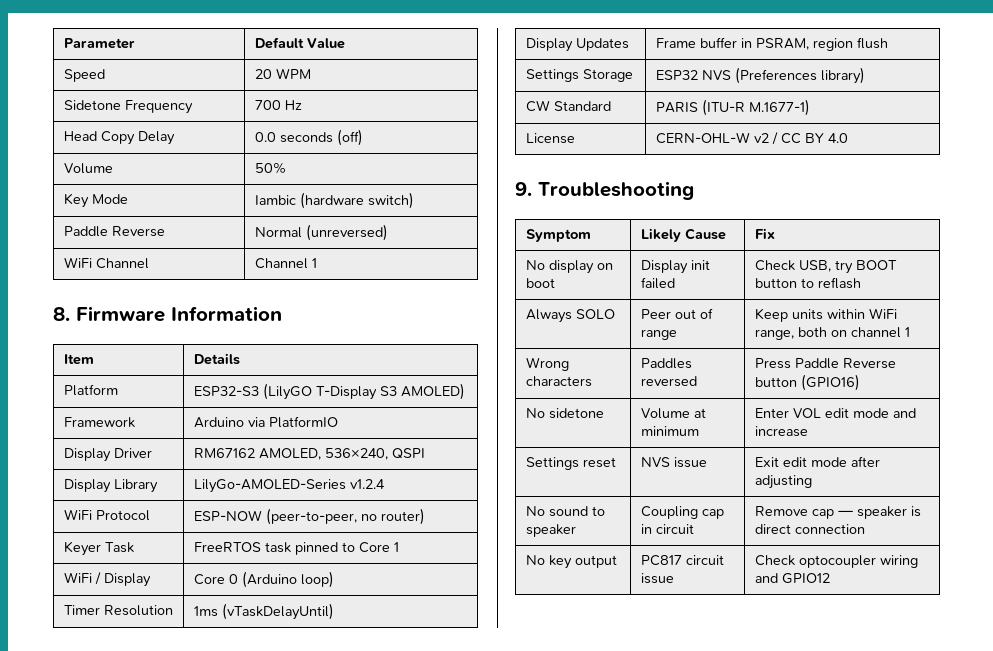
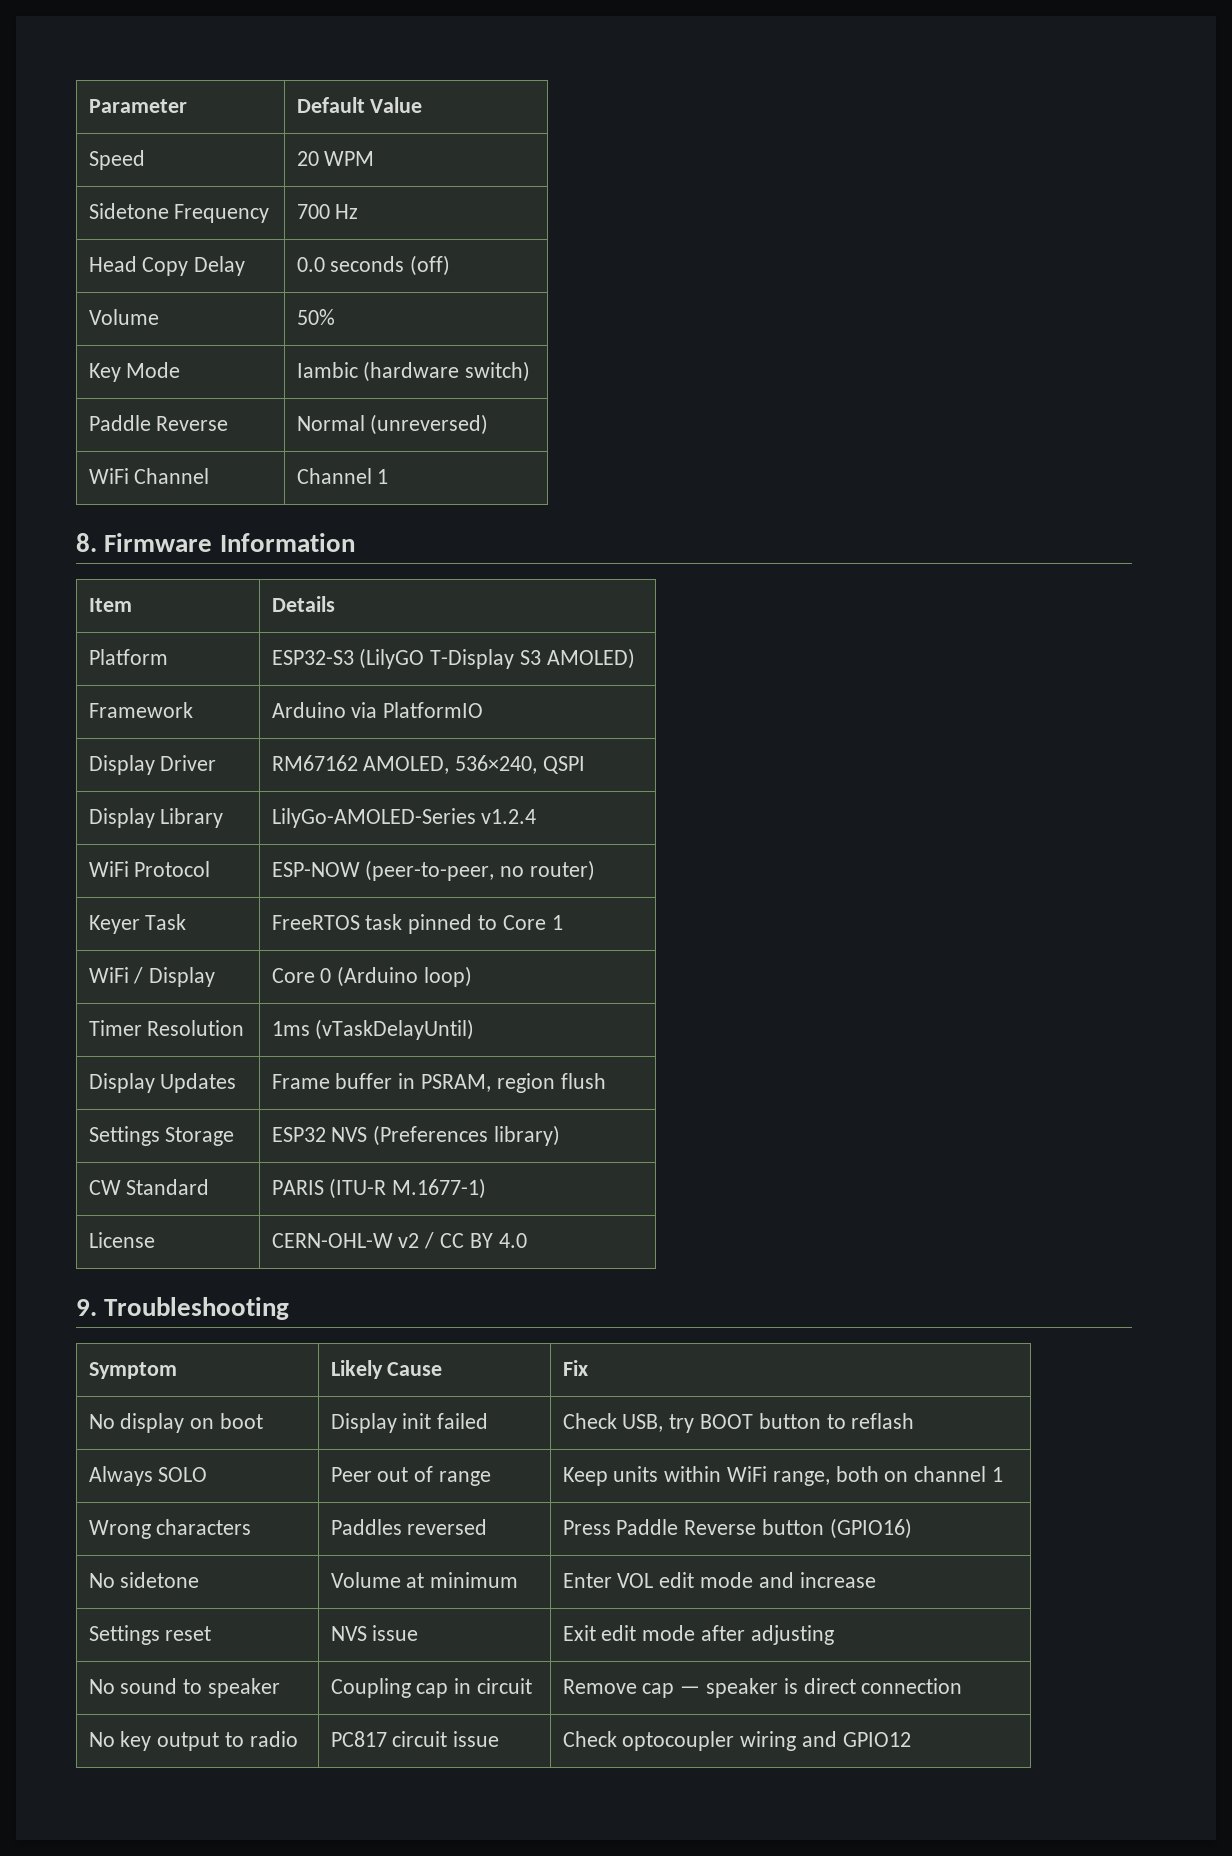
(617, 561) none -> [224,1731,298,1747] to radio

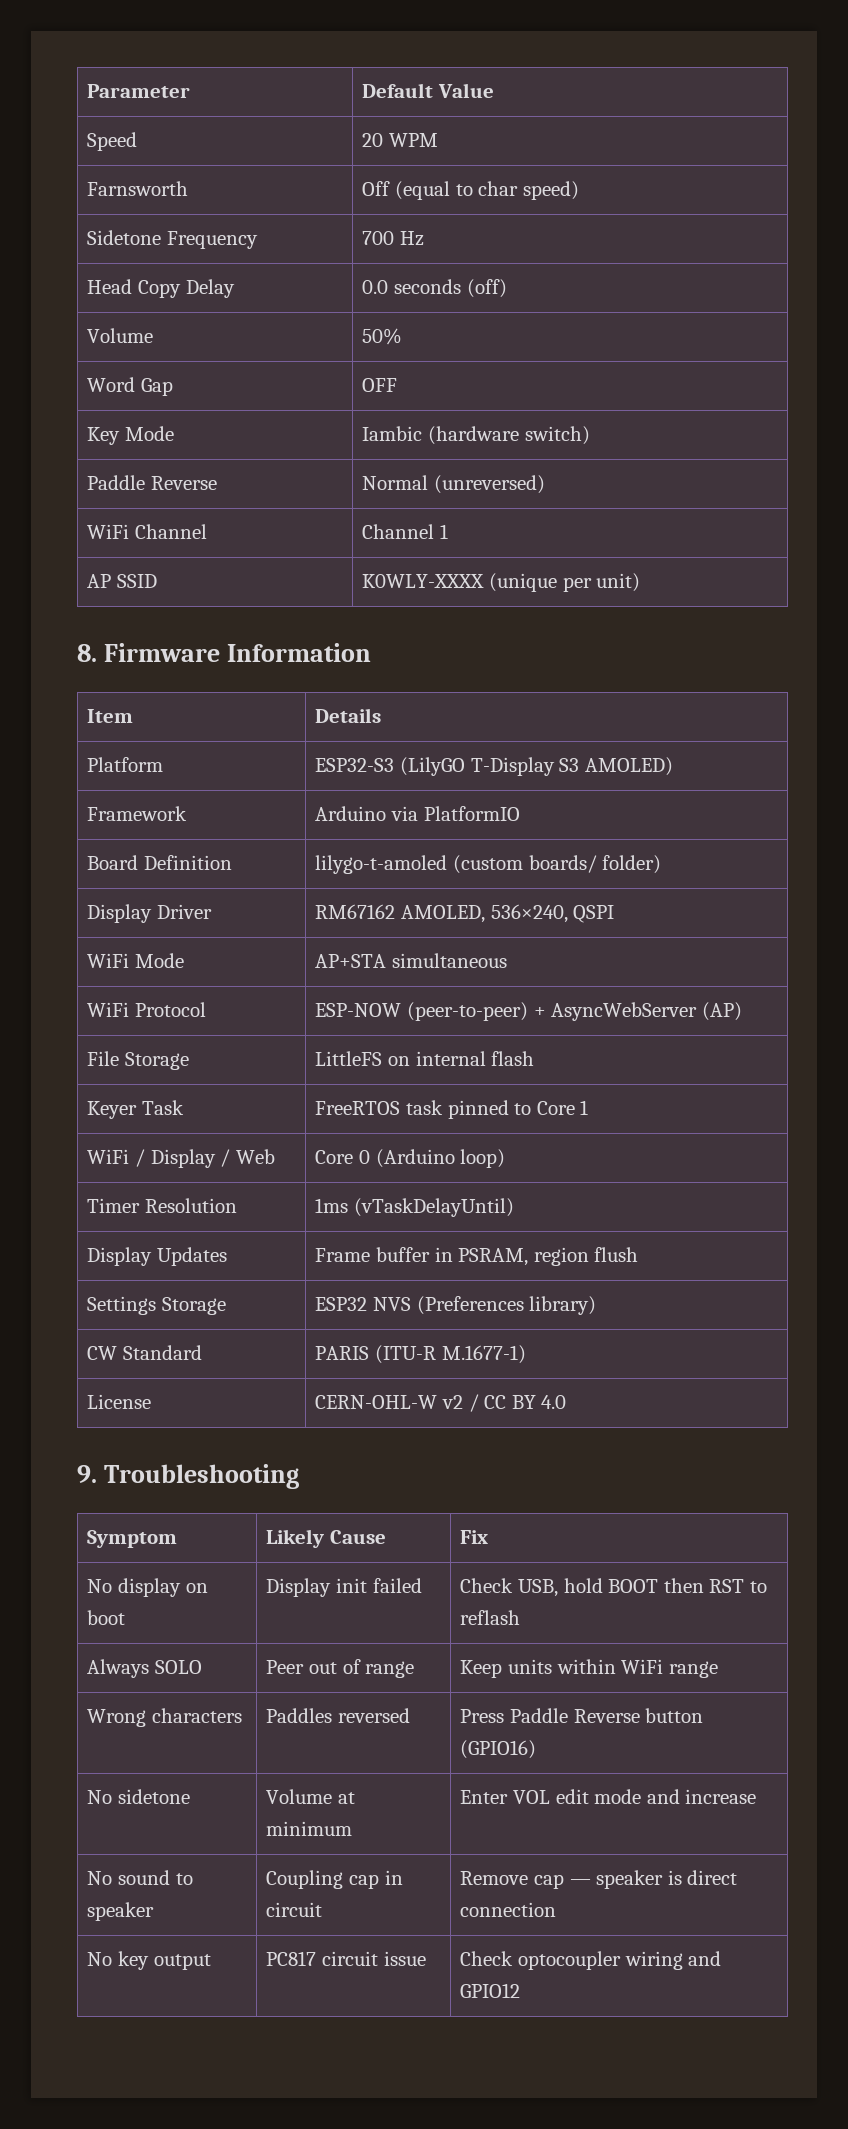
(375, 158) none -> [87,181,189,196] [362,181,579,200] // Farnsworth | Off (equal to char speed)
(335, 317) none -> [87,377,174,396] [362,378,398,392] // Word Gap | OFF
(389, 476) none -> [87,574,158,588] [362,573,641,592] // AP SSID | K0WLY-XXXX (unique per unit)
(484, 710) none -> [87,855,233,870] [315,855,662,874] // Board Definition | lilygo-t-amoled (custom boards/ folder)
[88,808,224,828] [271,808,537,828] Display Library | LilyGo-AMOLED-Series v1.2.4 -> [87,953,185,968] [315,953,508,968] WiFi Mode | AP+STA simultaneous
[365,860,595,881] (peer-to-peer, no router) -> [407,1002,742,1021] [87,1051,190,1070] [315,1051,535,1066] (peer-to-peer) + AsyncWebServer (AP) // File Storage | LittleFS on internal flash
(216, 977) none -> [220,1149,275,1167] / Web
[669,1413,821,1433] try BOOT button -> [563,1578,745,1593] hold BOOT then RST
[772,1466,1003,1486] range, both on channel 1 -> [668,1661,718,1678] range
[88,1625,212,1645] [330,1625,419,1641] [562,1625,834,1645] // Settings reset | NVS issue | Exit edit mode after adjusting -> (757, 1796) none
[224,1731,298,1747] to radio -> (211, 1962) none

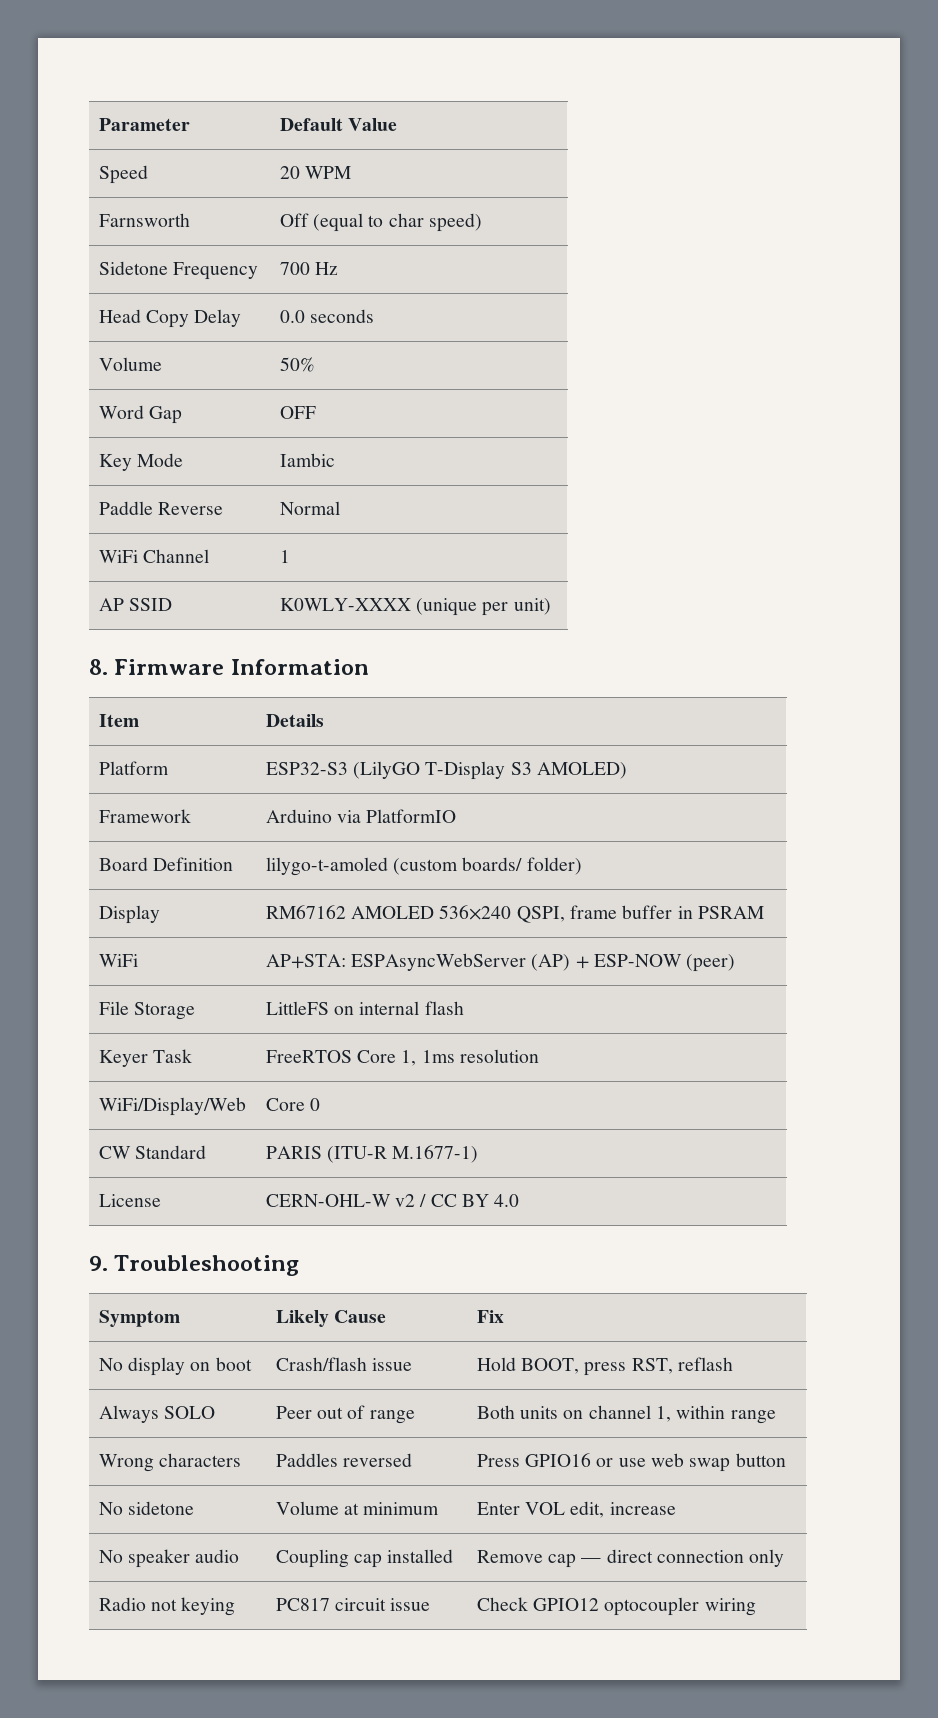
[466,279,507,298] (off) -> (375, 316) none
[428,426,590,445] (hardware switch) -> (335, 460) none
[434,475,546,494] (unreversed) -> (340, 508) none
[362,524,435,539] Channel -> (210, 556) none
[157,904,213,919] Driver -> (160, 914) none
[401,904,615,923] [87,953,185,968] [315,953,508,968] [87,1002,207,1017] [315,1002,742,1021] AMOLED, 536×240, QSPI // WiFi Mode | AP+STA simultaneous // WiFi Protocol | ESP-NOW (peer-to-peer) + AsyncWebServer (AP) -> [351,905,764,923] [98,954,138,967] [265,953,736,972] AMOLED 536×240 QSPI, frame buffer in PSRAM // WiFi | AP+STA: ESPAsyncWebServer (AP) + ESP-NOW (peer)
[406,1100,589,1119] [87,1149,275,1168] [315,1149,506,1168] [87,1198,238,1213] [315,1198,515,1217] [87,1247,228,1266] [315,1247,639,1266] [87,1296,227,1315] [315,1296,597,1315] task pinned to Core 1 // WiFi / Display / Web | Core 0 (Arduino loop) // Timer Resolution | 1ms (vTaskDelayUntil) // Display Updates | Frame buffer in PSRAM, region flush // Settings Storage | ESP32 NVS (Preferences library) -> [357,1049,539,1066] [98,1097,246,1116] [265,1098,321,1111] Core 1, 1ms resolution // WiFi/Display/Web | Core 0
[266,1578,422,1597] [460,1578,767,1597] Display init failed | Check USB, hold BOOT then RST to -> [275,1357,413,1371] [476,1357,673,1376] Crash/flash issue | Hold BOOT, press RST,
[460,1659,664,1678] Keep units within WiFi -> [476,1405,726,1422] Both units on channel 1, within
[510,1708,640,1723] Paddle Reverse -> [525,1453,731,1472] GPIO16 or use web swap
[460,1740,537,1759] (GPIO16) -> (786, 1460) none
[555,1789,680,1804] edit mode and -> [570,1501,605,1518] edit,
[118,1870,193,1885] [87,1902,155,1921] sound to speaker -> [128,1549,240,1568] speaker audio
[384,1870,403,1885] [266,1902,323,1917] in circuit -> [387,1549,454,1563] installed
[596,1870,682,1889] speaker is -> (602, 1560) none
[87,1951,211,1970] // No key output -> [749,1549,785,1567] [98,1597,236,1616] only // Radio not keying
(514, 1958) none -> [533,1598,600,1611] GPIO12
[688,1951,722,1966] [460,1983,521,1998] and GPIO12 -> (756, 1607) none

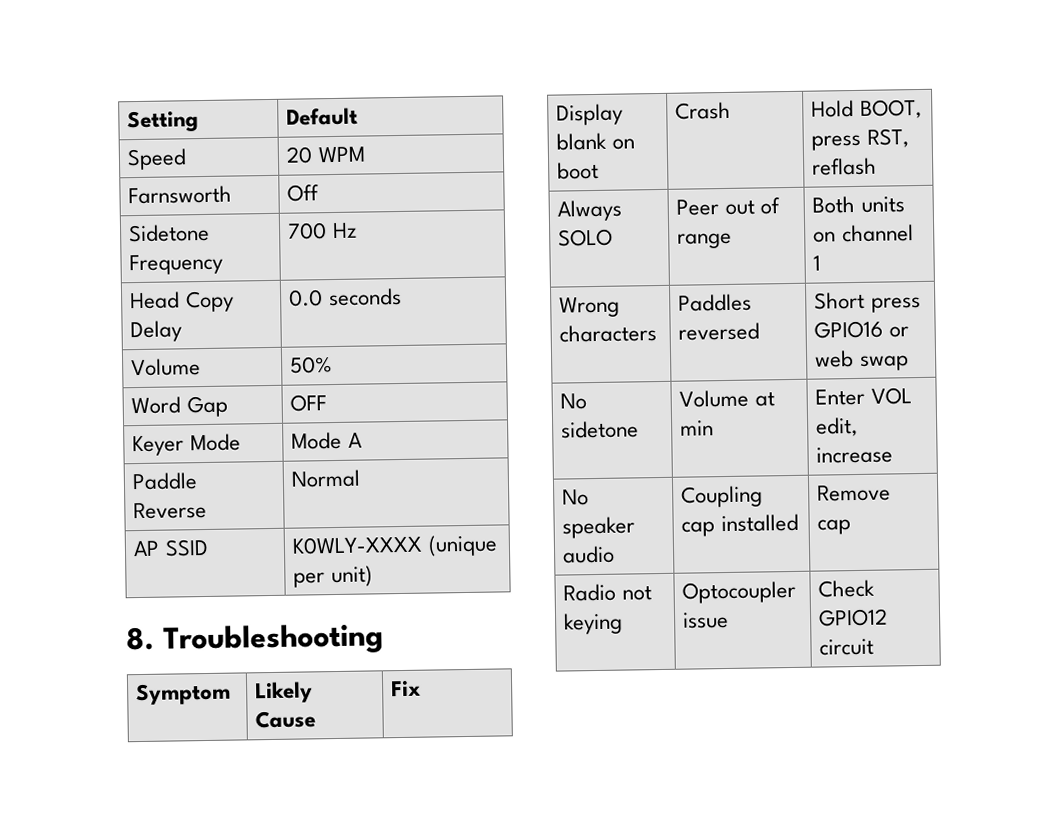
[98,118,190,131] Parameter -> [127,110,200,133] Setting
[348,118,398,131] Value -> (359, 116) none
[313,213,482,232] (equal to char speed) -> (320, 193) none
[98,454,132,471] Key -> [132,435,185,457] Keyer
[279,453,335,467] Iambic -> [291,431,362,450] Mode A
[98,549,210,563] [279,550,290,563] // WiFi Channel | 1 -> (362, 478) none
[114,659,369,675] [98,714,139,727] [265,714,324,727] [98,761,169,775] [265,761,627,780] [98,809,191,823] [265,809,457,823] [98,857,234,871] [265,857,582,876] [98,905,160,924] [265,905,764,923] [98,954,138,967] [265,953,736,972] [98,1001,196,1020] [265,1001,464,1015] [98,1049,193,1067] [265,1049,539,1066] [98,1097,246,1116] [265,1098,321,1111] [98,1145,207,1159] [265,1145,479,1163] [98,1194,161,1207] [265,1194,520,1207] [89,1255,108,1271] Firmware Information // Item | Details // Platform | ESP32-S3 (LilyGO T-Display S3 AMOLED) // Framework | Arduino via PlatformIO // Board Definition | lilygo-t-amoled (custom boards/ folder) // Display | RM67162 AMOLED 536×240 QSPI, frame buffer in PSRAM // WiFi | AP+STA: ESPAsyncWebServer (AP) + ESP-NOW (peer) // File Storage | LittleFS on internal flash // Keyer Task | FreeRTOS Core 1, 1ms resolution // WiFi/Display/Web | Core 0 // CW Standard | PARIS (ITU-R M.1677-1) // License | CERN-OHL-W v2 / CC BY 4.0 // 9. -> (155, 638) none
[98,1357,186,1376] No display -> [556,103,624,126] [556,132,608,151] Display blank
[275,1357,413,1371] Crash/flash issue -> [675,101,732,120] Crash
[655,1405,776,1424] 1, within range -> [813,255,822,271] 1
[476,1454,520,1467] Press -> [814,291,921,313] Short press
[618,1458,646,1467] use -> (909, 332) none
[735,1453,786,1467] button -> (909, 363) none
[363,1502,440,1515] minimum -> [680,420,715,436] min
[581,1549,785,1567] — direct connection only -> (852, 527) none
[275,1598,387,1611] PC817 circuit -> [682,580,797,604] Optocoupler
[604,1597,756,1616] optocoupler wiring -> [819,638,875,656] circuit

